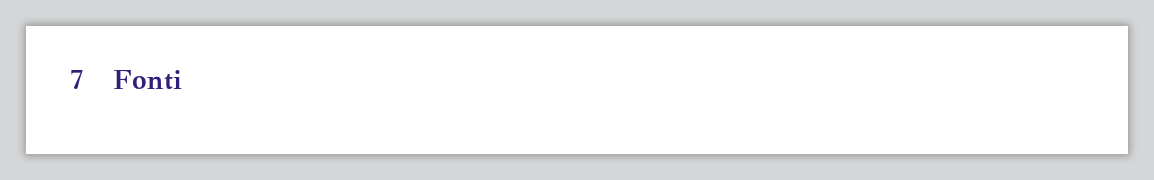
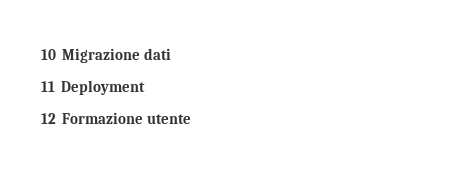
[70,70,182,90] 7 Fonti -> [41,48,172,63] [41,80,145,95] [41,112,192,124] 10 Migrazione dati // 11 Deployment // 12 Formazione utente

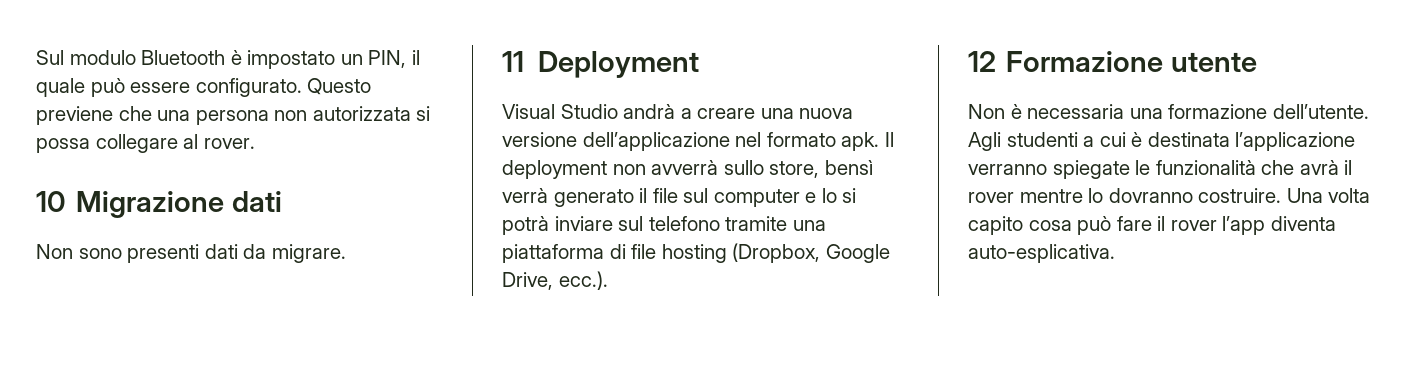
[41,48,172,63] [41,80,145,95] [41,112,192,124] 10 Migrazione dati // 11 Deployment // 12 Formazione utente -> [36,50,420,69] [36,78,372,97] [36,106,431,125] [36,134,255,153] [36,191,283,218] [36,244,346,263] [502,51,700,78] [502,104,854,119] [502,132,894,151] [502,160,873,179] [502,188,857,207] [502,216,826,235] [502,243,890,263] [502,271,608,290] [968,51,1258,72] [968,104,1369,119] [968,132,1356,151] [968,160,1353,179] [968,188,1371,203] [968,216,1336,235] [968,244,1115,263] Sul modulo Bluetooth è impostato un PIN, il quale può essere configurato. Questo previene che una persona non autorizzata si possa collegare al rover. // 10 Migrazione dati // Non sono presenti dati da migrare. // 11 Deployment // Visual Studio andrà a creare una nuova versione dell’applicazione nel formato apk. Il deployment non avverrà sullo store, bensì verrà generato il file sul computer e lo si potrà inviare sul telefono tramite una piattaforma di file hosting (Dropbox, Google Drive, ecc.). // 12 Formazione utente // Non è necessaria una formazione dell’utente. Agli studenti a cui è destinata l’applicazione verranno spiegate le funzionalità che avrà il rover mentre lo dovranno costruire. Una volta capito cosa può fare il rover l’app diventa auto-esplicativa.

